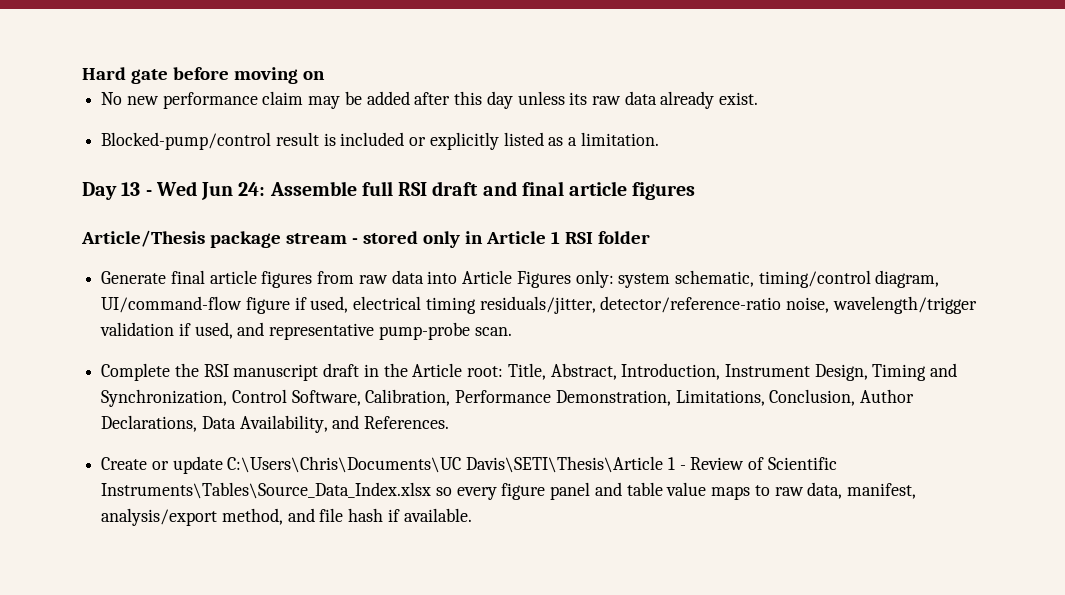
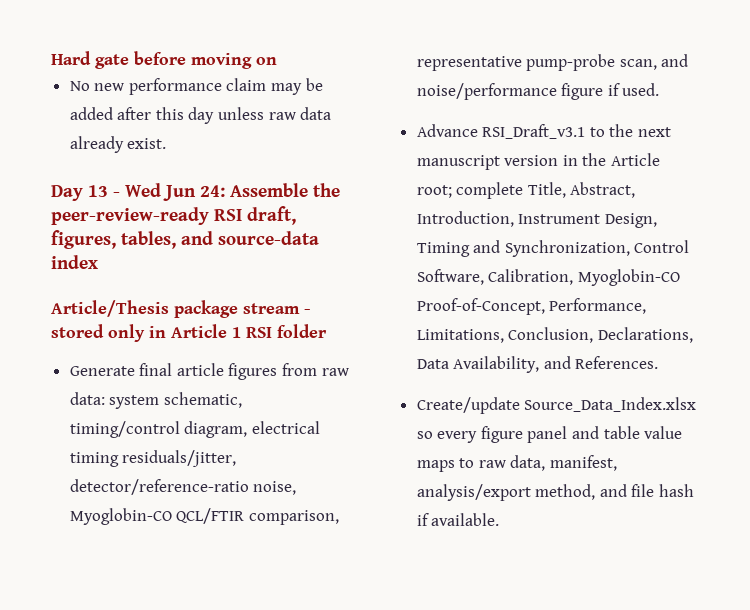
[569,92,588,105] its -> (265, 113) none
[101,132,659,150] // Blocked-pump/control result is included or explicitly listed as a limitation. -> (167, 143) none
[361,181,696,200] full RSI draft and final article figures -> [313,183,340,197] [51,206,296,225] [51,230,319,249] [51,255,98,269] the peer-review-ready RSI draft, figures, tables, and source-data index
[391,270,940,288] [101,296,349,314] data into Article Figures only: system schematic, timing/control diagram, UI/command-flow figure if used, -> [69,392,242,409] [69,421,248,438] data: system schematic, timing/control diagram,
[832,296,977,314] [100,322,512,340] [101,363,360,381] wavelength/trigger validation if used, and representative pump-probe scan. // Complete the RSI manuscript draft -> [69,508,339,525] [416,54,689,71] [416,83,660,100] [416,124,672,139] [416,155,559,170] Myoglobin-CO QCL/FTIR comparison, representative pump-probe scan, and noise/performance figure if used. // Advance RSI_Draft_v3.1 to the next manuscript version
[467,366,504,377] root: -> [416,182,524,199] root; complete
[455,390,671,406] Performance Demonstration, -> [577,269,680,286] [416,298,647,315] Myoglobin-CO Proof-of-Concept, Performance,
[860,389,915,403] Author -> (594, 335) none
[101,456,837,474] [101,482,432,499] Create or update C:\Users\Chris\Documents\UC Davis\SETI\Thesis\Article 1 - Review of Scientific Instruments\Tables\Source_Data_Index.xlsx -> [416,397,697,414] Create/update Source_Data_Index.xlsx

